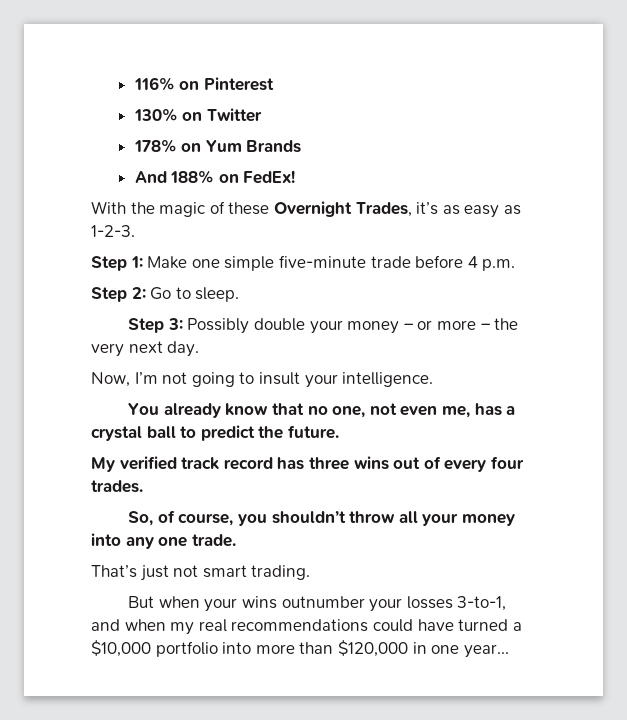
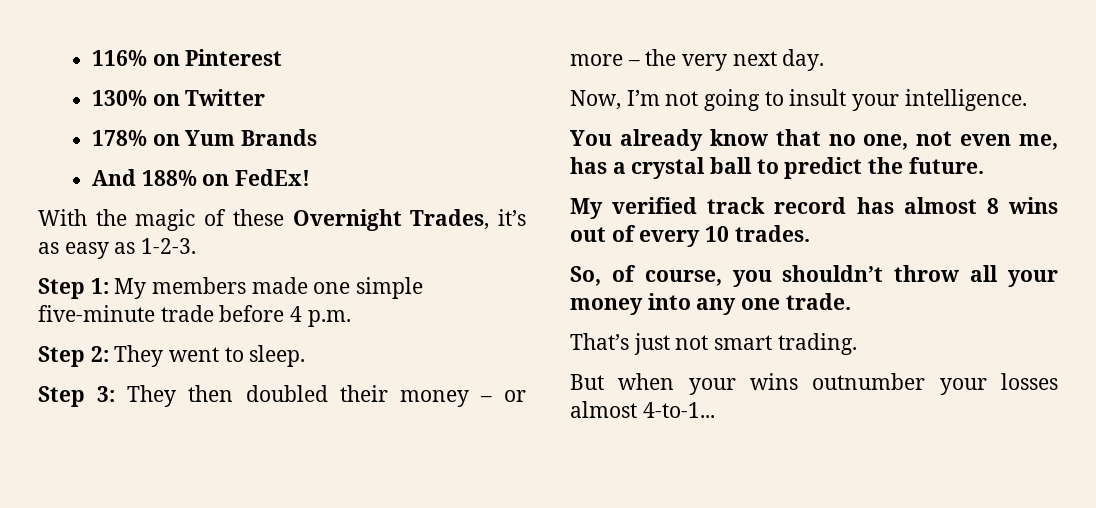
[147,256,188,269] Make -> [114,277,308,299] My members made
[150,287,172,300] Go -> [114,345,220,367] They went
[187,318,343,334] Possibly double your -> [127,385,388,407] They then doubled their
[308,457,349,470] three -> [903,197,999,214] almost 8
[490,456,524,469] four -> [705,226,730,242] 10
[457,596,507,611] [91,619,522,635] [91,640,509,658] 3-to-1, and when my real recommendations could have turned a $10,000 portfolio into more than $120,000 in one year... -> [570,401,715,418] almost 4-to-1...

